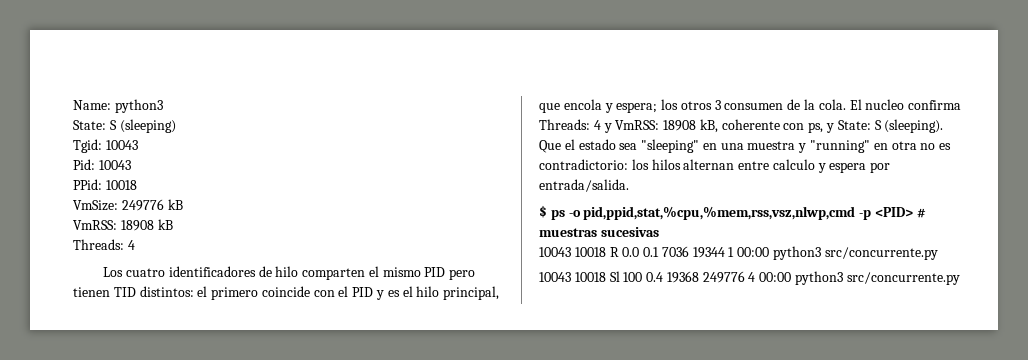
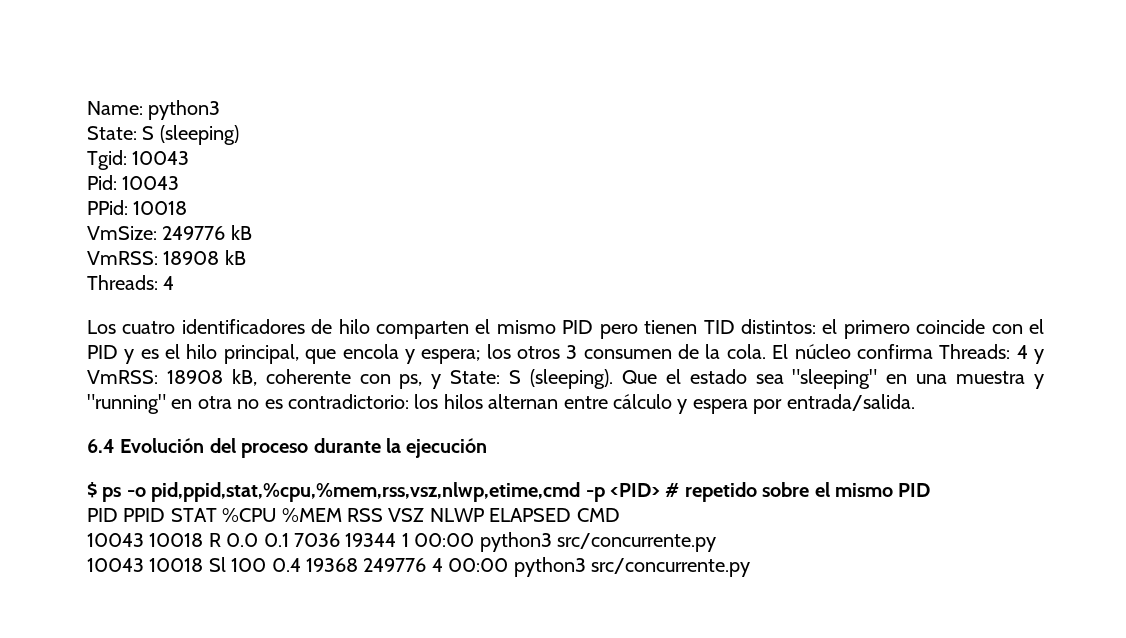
[865,99,905,110] nucleo -> [794,344,851,359] núcleo
[772,159,815,170] calculo -> [612,394,672,409] cálculo
(629, 185) none -> [87,438,488,458] // 6.4 Evolución del proceso durante la ejecución
[583,206,856,220] pid,ppid,stat,%cpu,%mem,rss,vsz,nlwp,cmd -> [151,482,581,502] pid,ppid,stat,%cpu,%mem,rss,vsz,nlwp,etime,cmd
[539,227,659,237] muestras sucesivas -> [684,482,931,502] [87,508,620,522] repetido sobre el mismo PID // PID PPID STAT %CPU %MEM RSS VSZ NLWP ELAPSED CMD

